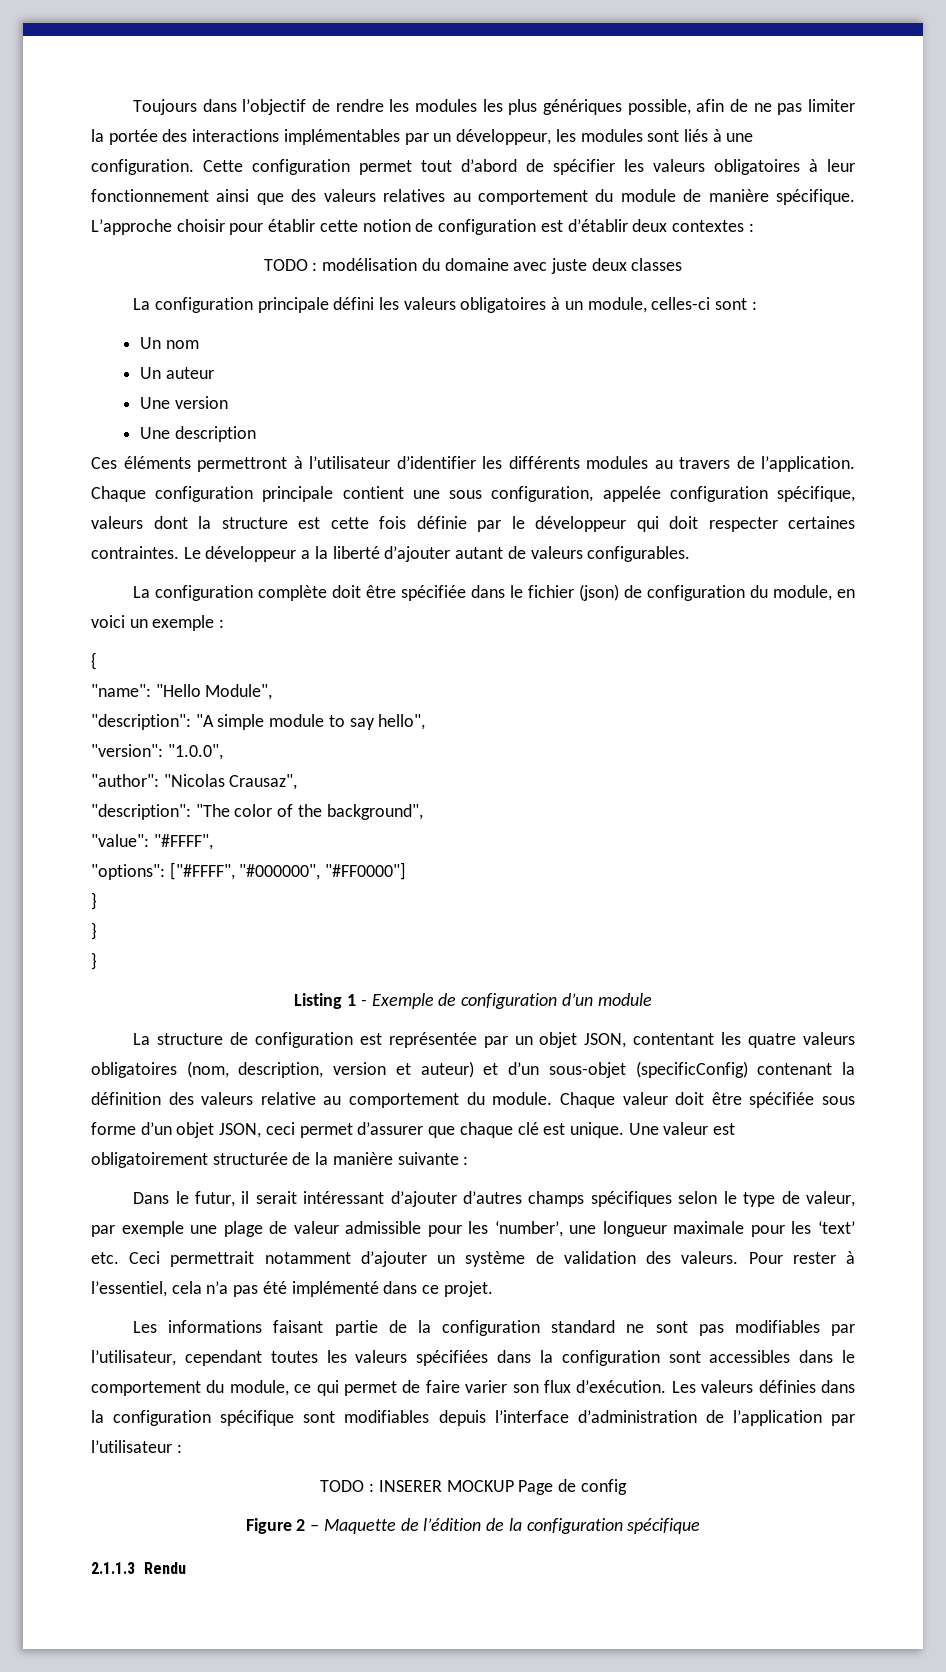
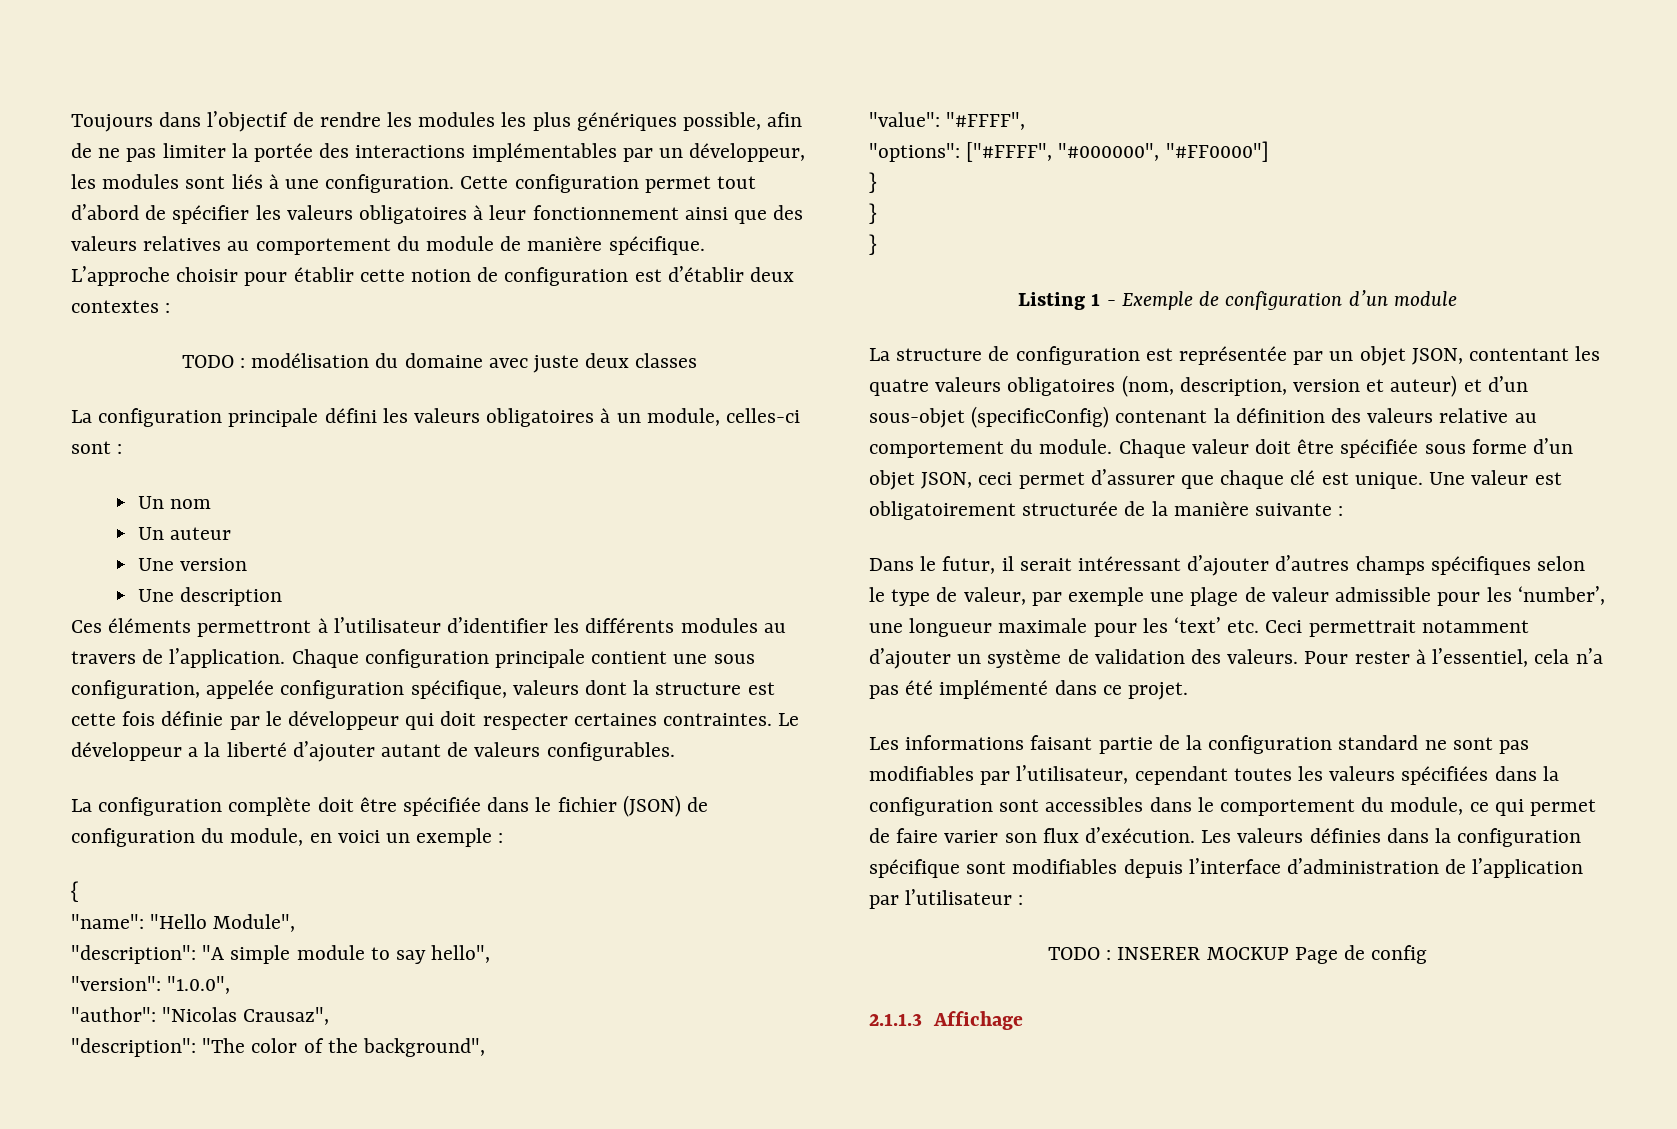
[579,584,620,601] (json) -> [622,795,681,817] (JSON)
[245,1518,701,1534] // Figure 2 – Maquette de l’édition de la configuration spécifique -> (1428, 954) none
[143,1562,186,1574] Rendu -> [932,1011,1023,1030] Affichage

